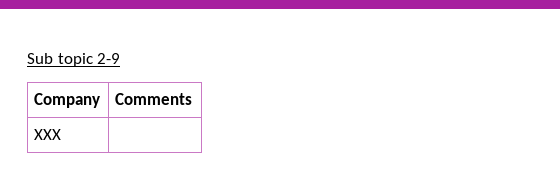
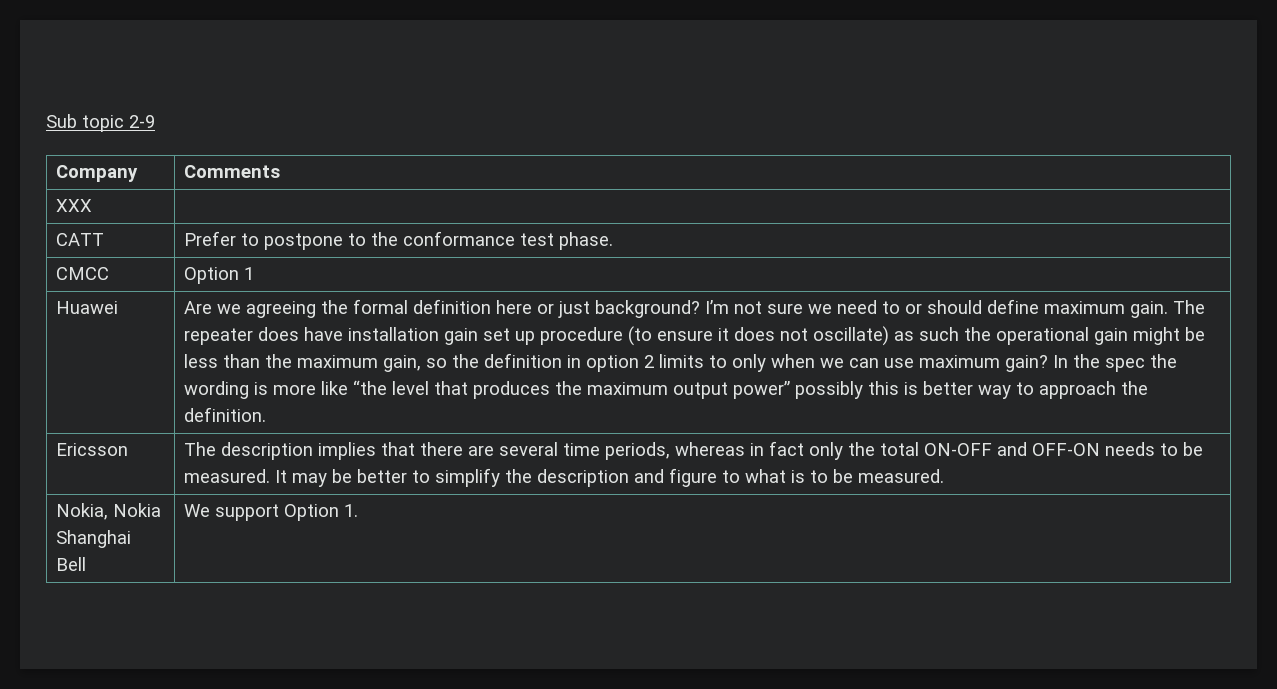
(62, 134) none -> [56,233,105,246] [184,231,614,250] [56,267,110,280] [184,267,255,284] [56,301,119,314] [184,299,1206,318] [184,326,1206,346] [184,353,1178,372] [184,380,1149,399] [184,407,267,422] [56,443,129,456] [184,441,1204,460] [184,468,945,487] [56,503,162,520] [56,530,132,548] [56,557,87,571] [184,504,359,521] // CATT | Prefer to postpone to the conformance test phase. // CMCC | Option 1 // Huawei | Are we agreeing the formal definition here or just background? I’m not sure we need to or should define maximum gain. The repeater does have installation gain set up procedure (to ensure it does not oscillate) as such the operational gain might be less than the maximum gain, so the definition in option 2 limits to only when we can use maximum gain? In the spec the wording is more like “the level that produces the maximum output power” possibly this is better way to approach the definition. // Ericsson | The description implies that there are several time periods, whereas in fact only the total ON-OFF and OFF-ON needs to be measured. It may be better to simplify the description and figure to what is to be measured. // Nokia, Nokia Shanghai Bell | We support Option 1.

